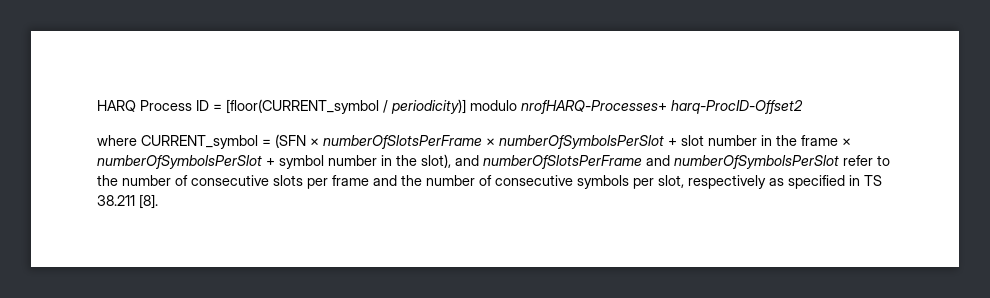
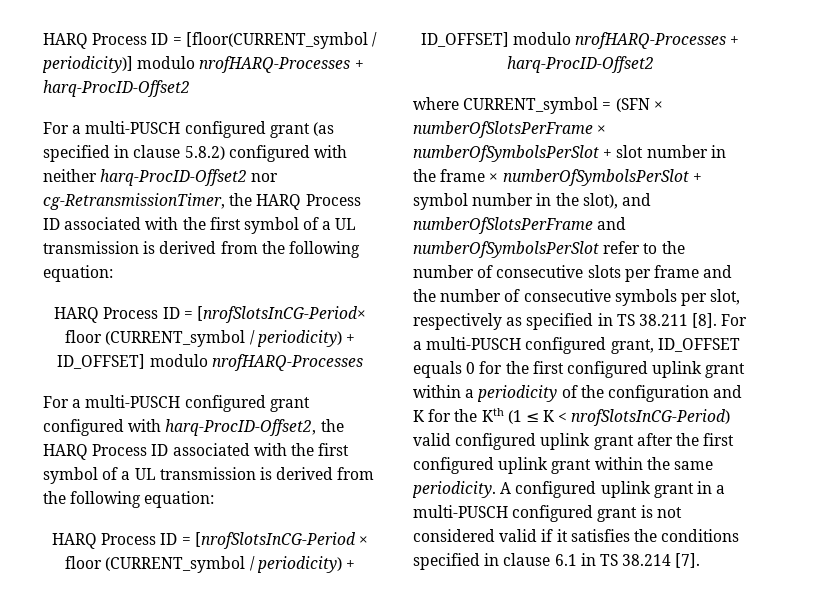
[521,100,667,114] nrofHARQ-Processes+ -> [199,56,364,73] [43,80,190,97] [43,121,334,138] [43,145,347,162] [43,169,279,186] [43,193,361,210] [43,217,357,234] [43,241,360,258] [43,265,113,282] [54,306,366,323] [65,330,355,347] [57,354,363,371] [43,395,310,412] [43,419,344,436] [43,443,350,460] [43,467,375,484] [43,491,215,508] [52,532,368,549] [65,556,355,573] [420,32,740,49] nrofHARQ-Processes + harq-ProcID-Offset2 // For a multi-PUSCH configured grant (as specified in clause 5.8.2) configured with neither harq-ProcID-Offset2 nor cg-RetransmissionTimer, the HARQ Process ID associated with the first symbol of a UL transmission is derived from the following equation: // HARQ Process ID = [nrofSlotsInCG-Period× floor (CURRENT_symbol / periodicity) + ID_OFFSET] modulo nrofHARQ-Processes // For a multi-PUSCH configured grant configured with harq-ProcID-Offset2, the HARQ Process ID associated with the first symbol of a UL transmission is derived from the following equation: // HARQ Process ID = [nrofSlotsInCG-Period × floor (CURRENT_symbol / periodicity) + ID_OFFSET] modulo nrofHARQ-Processes +
(158, 201) none -> [721,314,748,326] [413,337,740,354] [413,361,746,378] [413,385,743,402] [413,408,731,426] [413,433,735,450] [413,457,713,474] [412,481,726,498] [413,505,682,522] [413,529,740,542] [413,553,701,570] For a multi-PUSCH configured grant, ID_OFFSET equals 0 for the first configured uplink grant within a periodicity of the configuration and K for the Kth (1 ≤ K < nrofSlotsInCG-Period) valid configured uplink grant after the first configured uplink grant within the same periodicity. A configured uplink grant in a multi-PUSCH configured grant is not considered valid if it satisfies the conditions specified in clause 6.1 in TS 38.214 [7].

